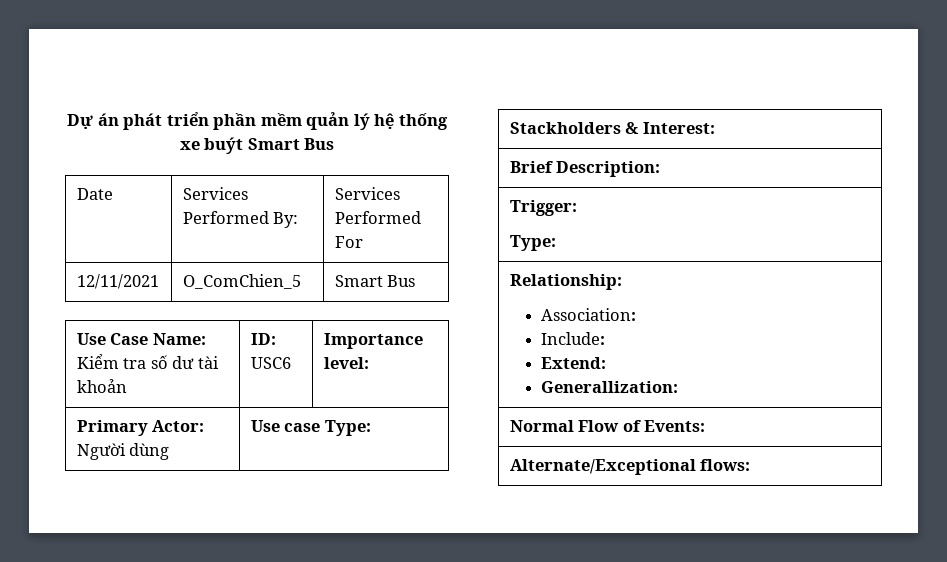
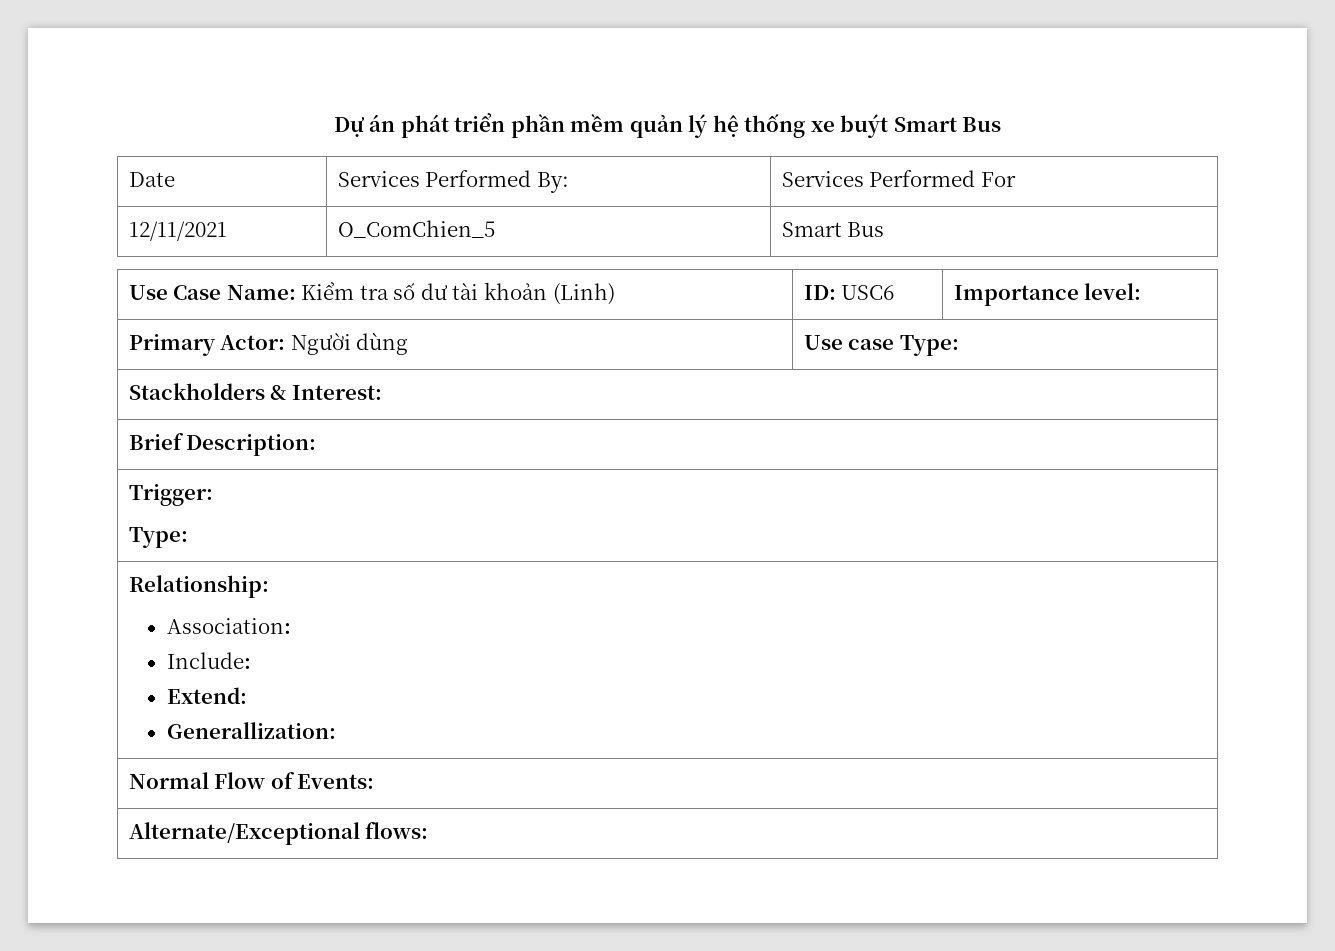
(127, 386) none -> [552,283,615,305] (Linh)

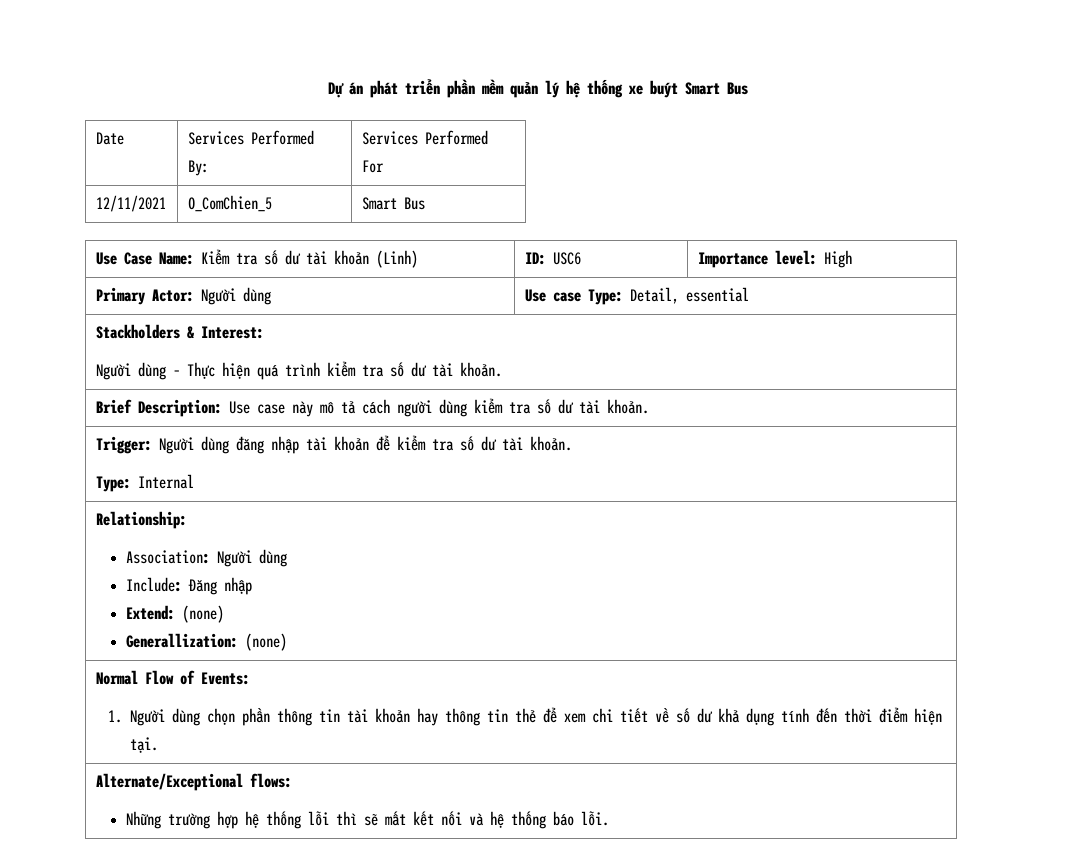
(1142, 291) none -> [823,250,852,268] High
(959, 345) none -> [629,287,749,304] Detail, essential
[128,433,317,456] [128,484,213,506] [128,527,188,548] // Brief Description: // Trigger: // Type: -> [95,361,502,380] [95,398,649,417] [95,435,572,454] [95,474,194,492] // Người dùng – Thực hiện quá trình kiểm tra số dư tài khoản. // Brief Description: Use case này mô tả cách người dùng kiểm tra số dư tài khoản. // Trigger: Người dùng đăng nhập tài khoản để kiểm tra số dư tài khoản. // Type: Internal
(291, 626) none -> [216,549,287,567] Người dùng
(251, 660) none -> [187,577,252,595] Đăng nhập
(247, 695) none -> [181,605,224,623] (none)
(336, 730) none -> [244,633,287,651] (none)
[128,822,429,845] // Alternate/Exceptional flows: -> [107,707,942,726] [129,737,158,753] [95,773,292,791] [125,811,609,829] // 1. Người dùng chọn phần thông tin tài khoản hay thông tin thẻ để xem chi tiết về số dư khả dụng tính đến thời điểm hiện tại. // Alternate/Exceptional flows: // Những trường hợp hệ thống lỗi thì sẽ mất kết nối và hệ thống báo lỗi.

